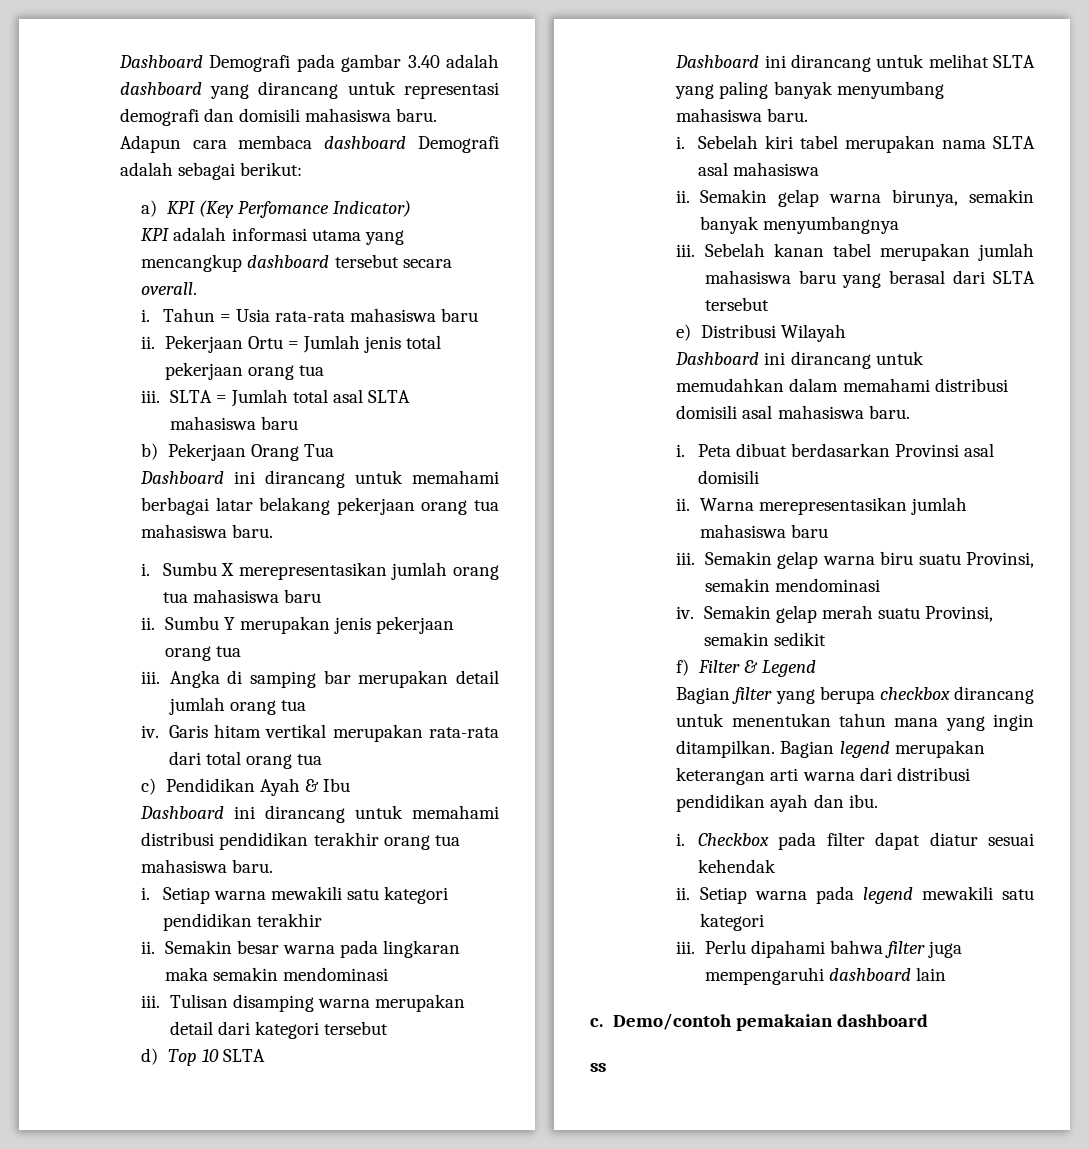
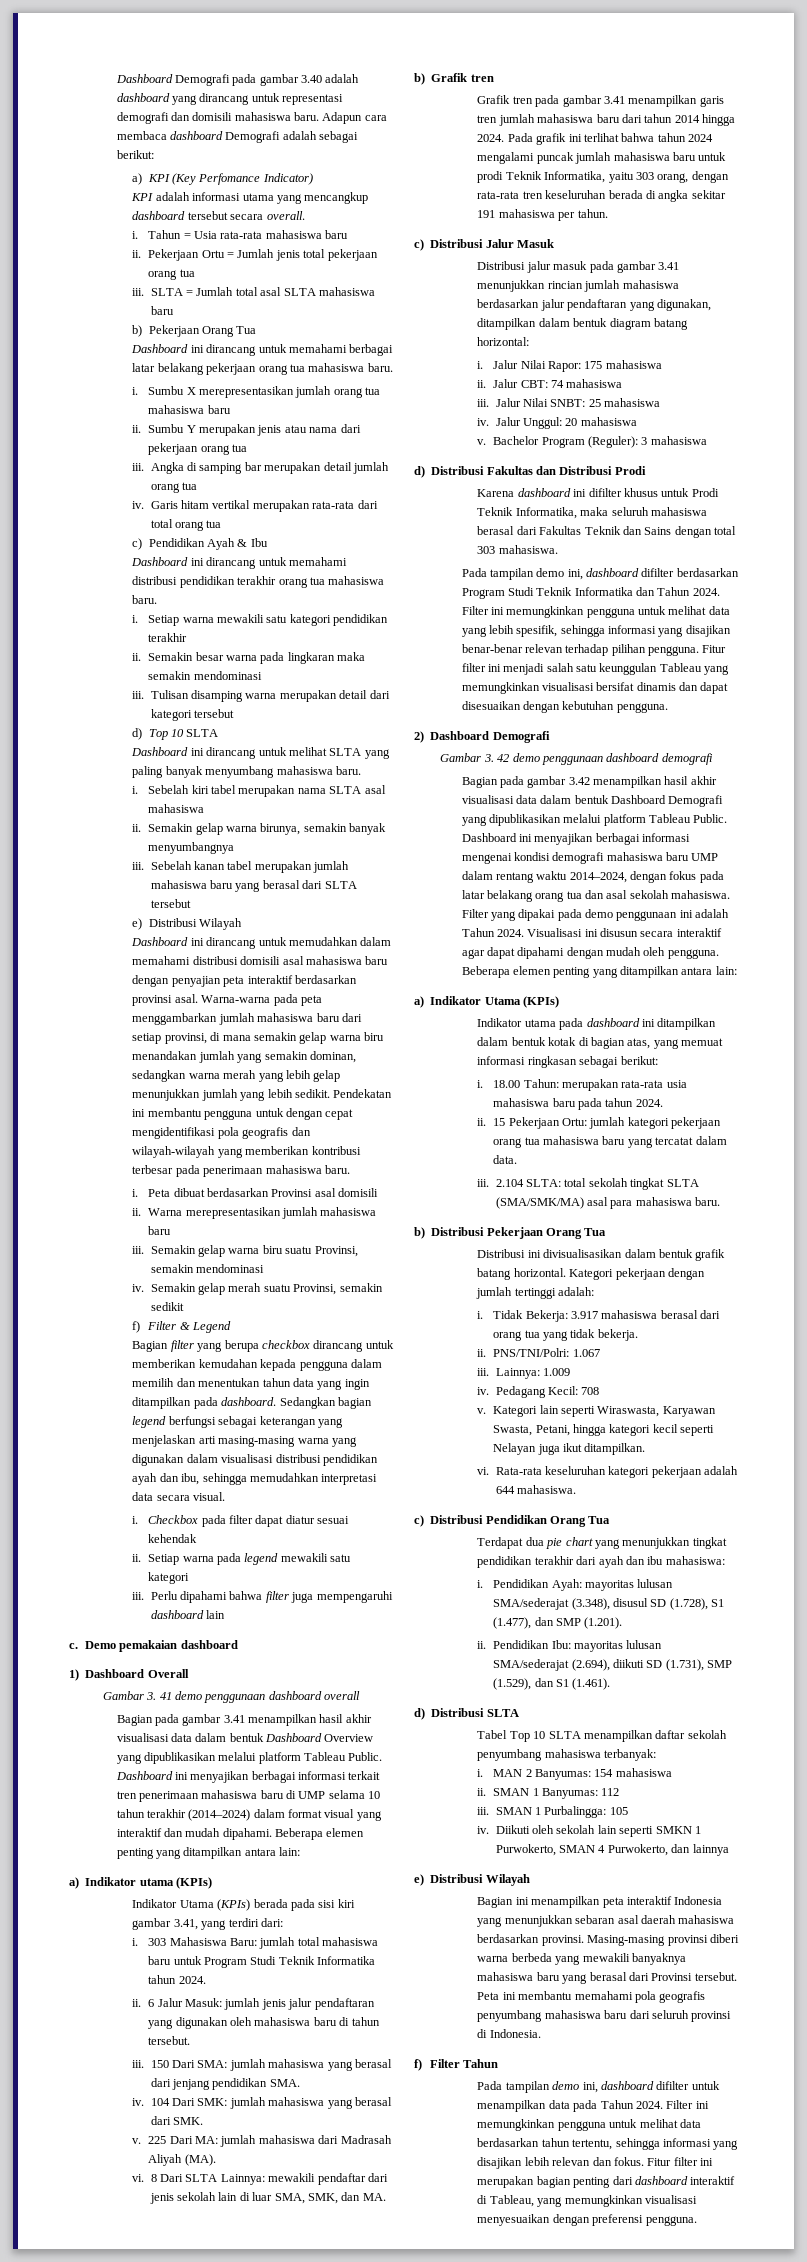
(372, 625) none -> [284,424,361,433] atau nama dari
(864, 412) none -> [365,956,389,965] [132,975,357,987] [132,994,322,1006] [132,1013,362,1025] [132,1032,385,1044] [132,1051,356,1063] [132,1070,341,1082] [132,1089,393,1101] [132,1108,354,1120] [132,1127,311,1139] [132,1146,361,1158] [132,1165,322,1177] baru dengan penyajian peta interaktif berdasarkan provinsi asal. Warna-warna pada peta menggambarkan jumlah mahasiswa baru dari setiap provinsi, di mana semakin gelap warna biru menandakan jumlah yang semakin dominan, sedangkan warna merah yang lebih gelap menunjukkan jumlah yang lebih sedikit. Pendekatan ini membantu pengguna untuk dengan cepat mengidentifikasi pola geografis dan wilayah-wilayah yang memberikan kontribusi terbesar pada penerimaan mahasiswa
(725, 720) none -> [132,1359,382,1371] [132,1378,196,1387] memberikan kemudahan kepada pengguna dalam memilih dan
[894,718,939,727] mana -> [292,1378,314,1387] data
[676,740,985,758] [676,767,970,785] [676,794,878,812] ditampilkan. Bagian legend merupakan keterangan arti warna dari distribusi pendidikan ayah dan ibu. -> [132,1397,372,1409] [132,1416,343,1428] [132,1435,357,1447] [132,1454,378,1466] [132,1473,378,1485] [132,1492,226,1501] ditampilkan pada dashboard. Sedangkan bagian legend berfungsi sebagai keterangan yang menjelaskan arti masing-masing warna yang digunakan dalam visualisasi distribusi pendidikan ayah dan ibu, sehingga memudahkan interpretasi data secara visual.
[612,1013,732,1030] Demo/contoh -> [84,1641,116,1649] Demo
[590,1063,606,1072] ss -> [69,1669,189,1681] [102,1691,361,1703] [116,1714,372,1726] [116,1733,374,1742] [116,1752,383,1764] [115,1771,381,1783] [116,1790,381,1802] [116,1809,382,1821] [116,1828,365,1840] [116,1847,301,1859] [69,1877,212,1889] [132,1899,355,1911] [132,1918,283,1930] [132,1937,379,1949] [148,1956,376,1968] [148,1975,206,1984] [132,1998,375,2010] [148,2017,380,2029] [148,2036,191,2045] [132,2059,392,2071] [150,2078,300,2090] [132,2097,392,2109] [150,2116,204,2125] [132,2135,392,2147] [148,2154,216,2166] [132,2173,388,2185] [149,2192,386,2204] [414,73,494,85] [477,95,724,107] [477,114,736,126] [477,133,714,145] [477,152,727,164] [477,171,729,183] [477,190,726,202] [477,209,608,221] [414,239,554,251] [477,261,680,273] [477,280,679,292] [477,299,711,311] [477,318,688,330] [477,337,530,346] [477,360,662,372] [477,379,623,388] [477,398,661,407] [477,417,637,429] [477,436,707,448] [414,466,646,478] [477,488,719,497] [477,507,707,519] [477,526,737,538] [477,545,558,554] [461,568,739,580] [461,587,720,599] [461,606,730,618] [461,625,731,637] [461,644,727,656] [461,663,730,675] [461,682,729,694] [461,701,668,713] [414,731,550,743] [440,753,713,765] [461,776,717,788] [461,795,724,807] [461,814,728,826] [461,833,691,845] [461,852,719,864] [461,871,724,883] [461,890,731,902] [461,909,730,921] [461,928,722,937] [461,947,719,959] [461,966,737,978] [414,996,559,1008] [477,1018,717,1030] [477,1037,724,1049] [477,1056,658,1068] [477,1079,687,1091] [493,1098,663,1110] [477,1117,722,1129] [493,1136,727,1148] [493,1155,518,1164] [477,1178,699,1190] [495,1197,721,1209] [414,1227,607,1239] [477,1249,726,1261] [477,1268,705,1280] [476,1287,595,1299] [477,1310,721,1322] [493,1329,638,1341] [477,1348,600,1357] [477,1368,571,1379] [477,1386,600,1398] [477,1405,716,1417] [493,1424,715,1436] [493,1443,646,1455] [477,1466,739,1478] [495,1485,577,1494] [414,1515,611,1527] [477,1537,727,1549] [477,1556,725,1568] [477,1579,674,1591] [493,1598,725,1610] [493,1617,623,1629] [477,1640,663,1652] [493,1659,733,1671] [493,1678,611,1690] [414,1708,519,1720] [477,1730,727,1742] [477,1749,657,1761] [477,1768,672,1780] [477,1788,620,1799] [477,1806,628,1818] [477,1825,701,1837] [495,1844,729,1856] [414,1874,530,1886] [477,1896,723,1908] [477,1915,735,1927] [477,1934,739,1946] [477,1953,686,1965] [477,1972,737,1984] [477,1991,706,2003] [477,2010,732,2022] [477,2029,541,2038] [414,2059,499,2071] [477,2081,720,2093] [477,2100,709,2112] [477,2119,701,2131] [477,2138,739,2150] [477,2157,714,2169] [477,2176,736,2188] [477,2195,697,2207] [477,2214,697,2226] 1) Dashboard Overall // Gambar 3. 41 demo penggunaan dashboard overall // Bagian pada gambar 3.41 menampilkan hasil akhir visualisasi data dalam bentuk Dashboard Overview yang dipublikasikan melalui platform Tableau Public. Dashboard ini menyajikan berbagai informasi terkait tren penerimaan mahasiswa baru di UMP selama 10 tahun terakhir (2014–2024) dalam format visual yang interaktif dan mudah dipahami. Beberapa elemen penting yang ditampilkan antara lain: // a) Indikator utama (KPIs) // Indikator Utama (KPIs) berada pada sisi kiri gambar 3.41, yang terdiri dari: // i. 303 Mahasiswa Baru: jumlah total mahasiswa baru untuk Program Studi Teknik Informatika tahun 2024. // ii. 6 Jalur Masuk: jumlah jenis jalur pendaftaran yang digunakan oleh mahasiswa baru di tahun tersebut. // iii. 150 Dari SMA: jumlah mahasiswa yang berasal dari jenjang pendidikan SMA. // iv. 104 Dari SMK: jumlah mahasiswa yang berasal dari SMK. // v. 225 Dari MA: jumlah mahasiswa dari Madrasah Aliyah (MA). // vi. 8 Dari SLTA Lainnya: mewakili pendaftar dari jenis sekolah lain di luar SMA, SMK, dan MA. // b) Grafik tren // Grafik tren pada gambar 3.41 menampilkan garis tren jumlah mahasiswa baru dari tahun 2014 hingga 2024. Pada grafik ini terlihat bahwa tahun 2024 mengalami puncak jumlah mahasiswa baru untuk prodi Teknik Informatika, yaitu 303 orang, dengan rata-rata tren keseluruhan berada di angka sekitar 191 mahasiswa per tahun. // c) Distribusi Jalur Masuk // Distribusi jalur masuk pada gambar 3.41 menunjukkan rincian jumlah mahasiswa berdasarkan jalur pendaftaran yang digunakan, ditampilkan dalam bentuk diagram batang horizontal: // i. Jalur Nilai Rapor: 175 mahasiswa // ii. Jalur CBT: 74 mahasiswa // iii. Jalur Nilai SNBT: 25 mahasiswa // iv. Jalur Unggul: 20 mahasiswa // v. Bachelor Program (Reguler): 3 mahasiswa // d) Distribusi Fakultas dan Distribusi Prodi // Karena dashboard ini difilter khusus untuk Prodi Teknik Informatika, maka seluruh mahasiswa berasal dari Fakultas Teknik dan Sains dengan total 303 mahasiswa. // Pada tampilan demo ini, dashboard difilter berdasarkan Program Studi Teknik Informatika dan Tahun 2024. Filter ini memungkinkan pengguna untuk melihat data yang lebih spesifik, sehingga informasi yang disajikan benar-benar relevan terhadap pilihan pengguna. Fitur filter ini menjadi salah satu keunggulan Tableau yang memungkinkan visualisasi bersifat dinamis dan dapat disesuaikan dengan kebutuhan pengguna. // 2) Dashboard Demografi // Gambar 3. 42 demo penggunaan dashboard demografi // Bagian pada gambar 3.42 menampilkan hasil akhir visualisasi data dalam bentuk Dashboard Demografi yang dipublikasikan melalui platform Tableau Public. Dashboard ini menyajikan berbagai informasi mengenai kondisi demografi mahasiswa baru UMP dalam rentang waktu 2014–2024, dengan fokus pada latar belakang orang tua dan asal sekolah mahasiswa. Filter yang dipakai pada demo penggunaan ini adalah Tahun 2024. Visualisasi ini disusun secara interaktif agar dapat dipahami dengan mudah oleh pengguna. Beberapa elemen penting yang ditampilkan antara lain: // a) Indikator Utama (KPIs) // Indikator utama pada dashboard ini ditampilkan dalam bentuk kotak di bagian atas, yang memuat informasi ringkasan sebagai berikut: // i. 18.00 Tahun: merupakan rata-rata usia mahasiswa baru pada tahun 2024. // ii. 15 Pekerjaan Ortu: jumlah kategori pekerjaan orang tua mahasiswa baru yang tercatat dalam data. // iii. 2.104 SLTA: total sekolah tingkat SLTA (SMA/SMK/MA) asal para mahasiswa baru. // b) Distribusi Pekerjaan Orang Tua // Distribusi ini divisualisasikan dalam bentuk grafik batang horizontal. Kategori pekerjaan dengan jumlah tertinggi adalah: // i. Tidak Bekerja: 3.917 mahasiswa berasal dari orang tua yang tidak bekerja. // ii. PNS/TNI/Polri: 1.067 // iii. Lainnya: 1.009 // iv. Pedagang Kecil: 708 // v. Kategori lain seperti Wiraswasta, Karyawan Swasta, Petani, hingga kategori kecil seperti Nelayan juga ikut ditampilkan. // vi. Rata-rata keseluruhan kategori pekerjaan adalah 644 mahasiswa. // c) Distribusi Pendidikan Orang Tua // Terdapat dua pie chart yang menunjukkan tingkat pendidikan terakhir dari ayah dan ibu mahasiswa: // i. Pendidikan Ayah: mayoritas lulusan SMA/sederajat (3.348), disusul SD (1.728), S1 (1.477), dan SMP (1.201). // ii. Pendidikan Ibu: mayoritas lulusan SMA/sederajat (2.694), diikuti SD (1.731), SMP (1.529), dan S1 (1.461). // d) Distribusi SLTA // Tabel Top 10 SLTA menampilkan daftar sekolah penyumbang mahasiswa terbanyak: // i. MAN 2 Banyumas: 154 mahasiswa // ii. SMAN 1 Banyumas: 112 // iii. SMAN 1 Purbalingga: 105 // iv. Diikuti oleh sekolah lain seperti SMKN 1 Purwokerto, SMAN 4 Purwokerto, dan lainnya // e) Distribusi Wilayah // Bagian ini menampilkan peta interaktif Indonesia yang menunjukkan sebaran asal daerah mahasiswa berdasarkan provinsi. Masing-masing provinsi diberi warna berbeda yang mewakili banyaknya mahasiswa baru yang berasal dari Provinsi tersebut. Peta ini membantu memahami pola geografis penyumbang mahasiswa baru dari seluruh provinsi di Indonesia. // f) Filter Tahun // Pada tampilan demo ini, dashboard difilter untuk menampilkan data pada Tahun 2024. Filter ini memungkinkan pengguna untuk melihat data berdasarkan tahun tertentu, sehingga informasi yang disajikan lebih relevan dan fokus. Fitur filter ini merupakan bagian penting dari dashboard interaktif di Tableau, yang memungkinkan visualisasi menyesuaikan dengan preferensi pengguna.

